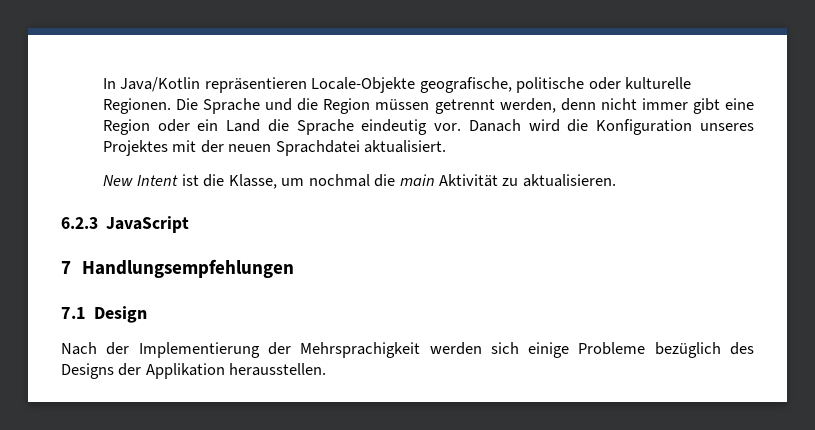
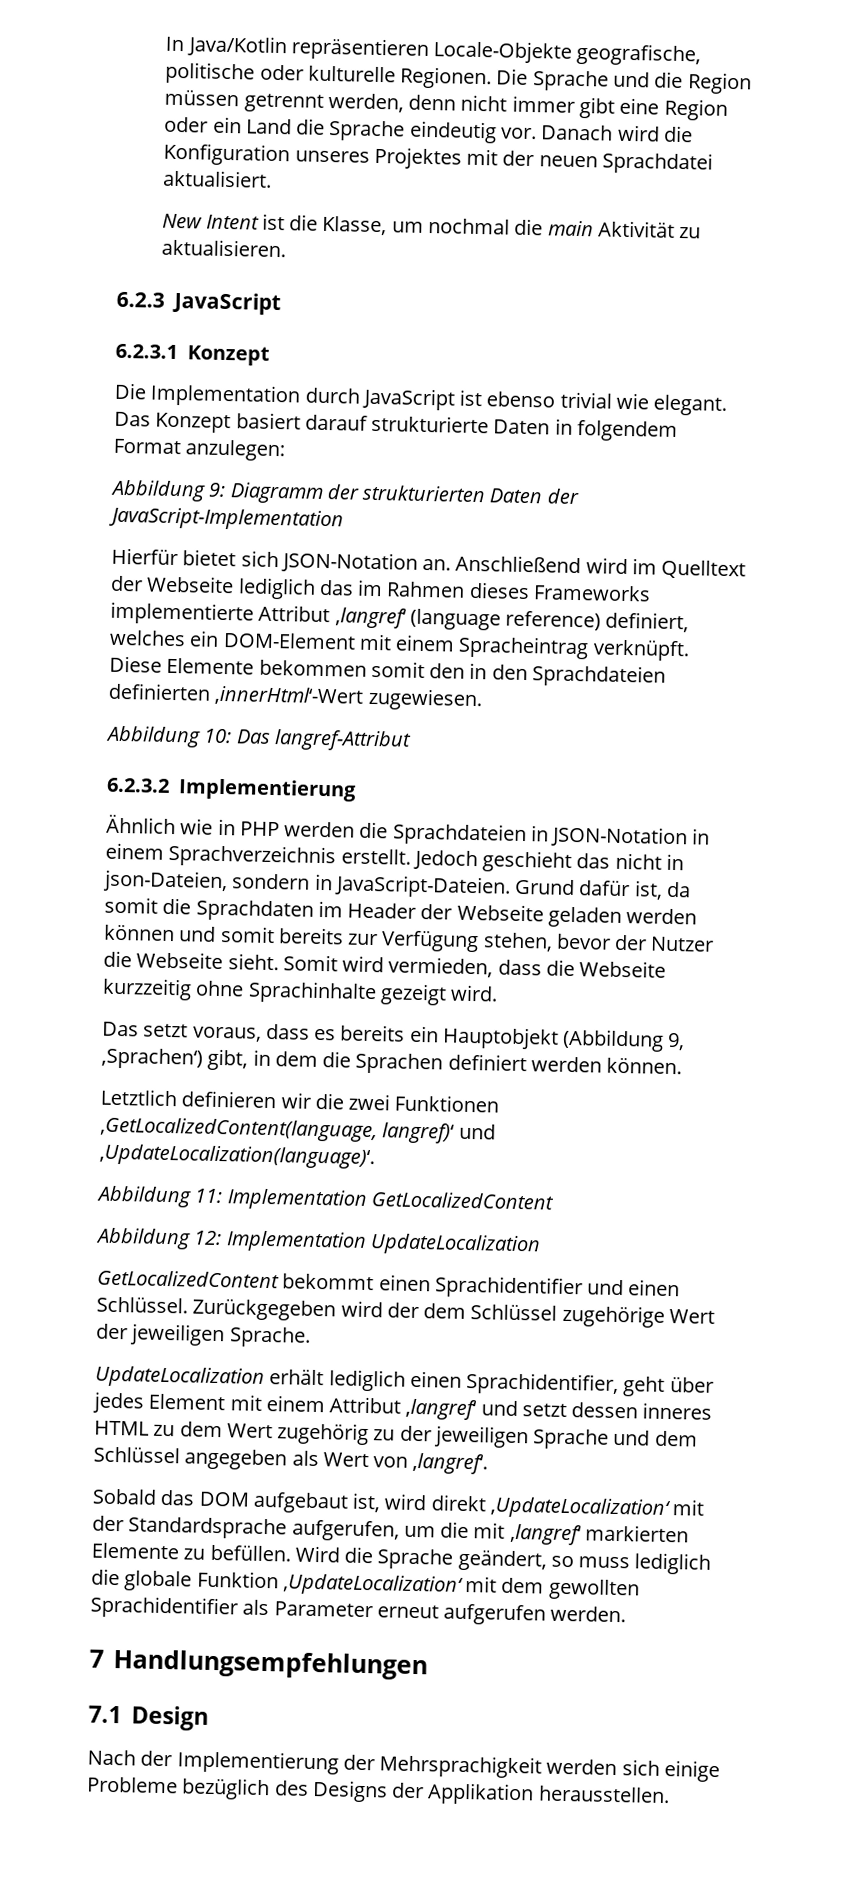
(190, 224) none -> [115,343,270,366] [114,382,728,416] [114,411,678,442] [113,438,286,462] [110,479,580,505] [108,506,344,532] [111,547,747,580] [110,575,651,602] [110,601,690,633] [109,629,690,662] [109,655,666,688] [108,682,483,712] [105,725,412,752] [106,777,357,802] [106,814,711,849] [105,842,684,873] [102,869,691,900] [104,896,698,928] [104,924,715,953] [103,950,667,978] [102,977,499,1006] [102,1021,686,1052] [101,1047,683,1075] [100,1088,500,1113] [100,1116,496,1144] [99,1143,375,1170] [96,1185,555,1211] [95,1227,541,1257] [97,1269,681,1300] [96,1296,715,1328] [96,1323,311,1348] [95,1365,714,1397] [92,1391,713,1421] [94,1420,698,1450] [93,1446,489,1475] [92,1488,705,1521] [92,1515,689,1546] [91,1542,712,1575] [91,1568,640,1601] [90,1595,627,1626] // 6.2.3.1 Konzept // Die Implementation durch JavaScript ist ebenso trivial wie elegant. Das Konzept basiert darauf strukturierte Daten in folgendem Format anzulegen: // Abbildung 9: Diagramm der strukturierten Daten der JavaScript-Implementation // Hierfür bietet sich JSON-Notation an. Anschließend wird im Quelltext der Webseite lediglich das im Rahmen dieses Frameworks implementierte Attribut ‚langref‘ (language reference) definiert, welches ein DOM-Element mit einem Spracheintrag verknüpft. Diese Elemente bekommen somit den in den Sprachdateien definierten ‚innerHtml‘-Wert zugewiesen. // Abbildung 10: Das langref-Attribut // 6.2.3.2 Implementierung // Ähnlich wie in PHP werden die Sprachdateien in JSON-Notation in einem Sprachverzeichnis erstellt. Jedoch geschieht das nicht in json-Dateien, sondern in JavaScript-Dateien. Grund dafür ist, da somit die Sprachdaten im Header der Webseite geladen werden können und somit bereits zur Verfügung stehen, bevor der Nutzer die Webseite sieht. Somit wird vermieden, dass die Webseite kurzzeitig ohne Sprachinhalte gezeigt wird. // Das setzt voraus, dass es bereits ein Hauptobjekt (Abbildung 9, ‚Sprachen‘) gibt, in dem die Sprachen definiert werden können. // Letztlich definieren wir die zwei Funktionen ‚GetLocalizedContent(language, langref)‘ und ‚UpdateLocalization(language)‘. // Abbildung 11: Implementation GetLocalizedContent // Abbildung 12: Implementation UpdateLocalization // GetLocalizedContent bekommt einen Sprachidentifier und einen Schlüssel. Zurückgegeben wird der dem Schlüssel zugehörige Wert der jeweiligen Sprache. // UpdateLocalization erhält lediglich einen Sprachidentifier, geht über jedes Element mit einem Attribut ‚langref‘ und setzt dessen inneres HTML zu dem Wert zugehörig zu der jeweiligen Sprache und dem Schlüssel angegeben als Wert von ‚langref‘. // Sobald das DOM aufgebaut ist, wird direkt ‚UpdateLocalization‘ mit der Standardsprache aufgerufen, um die mit ‚langref‘ markierten Elemente zu befüllen. Wird die Sprache geändert, so muss lediglich die globale Funktion ‚UpdateLocalization‘ mit dem gewollten Sprachidentifier als Parameter erneut aufgerufen werden.

